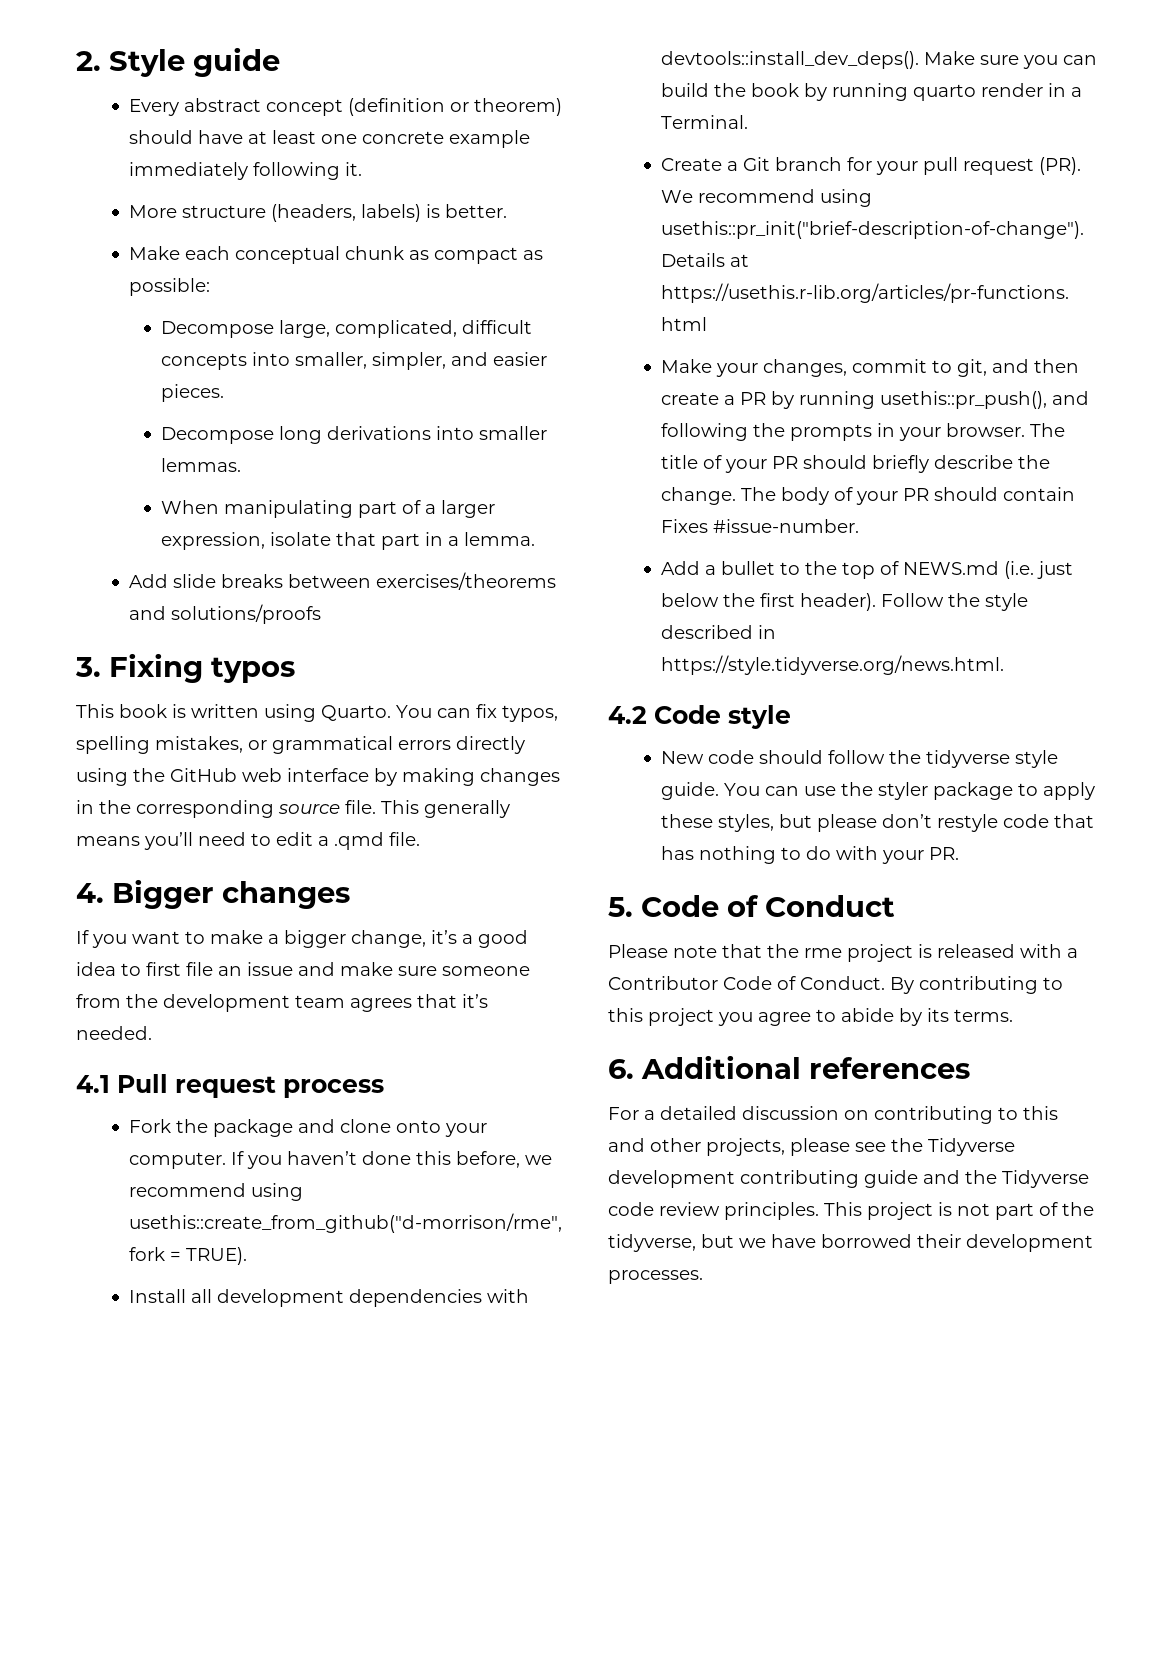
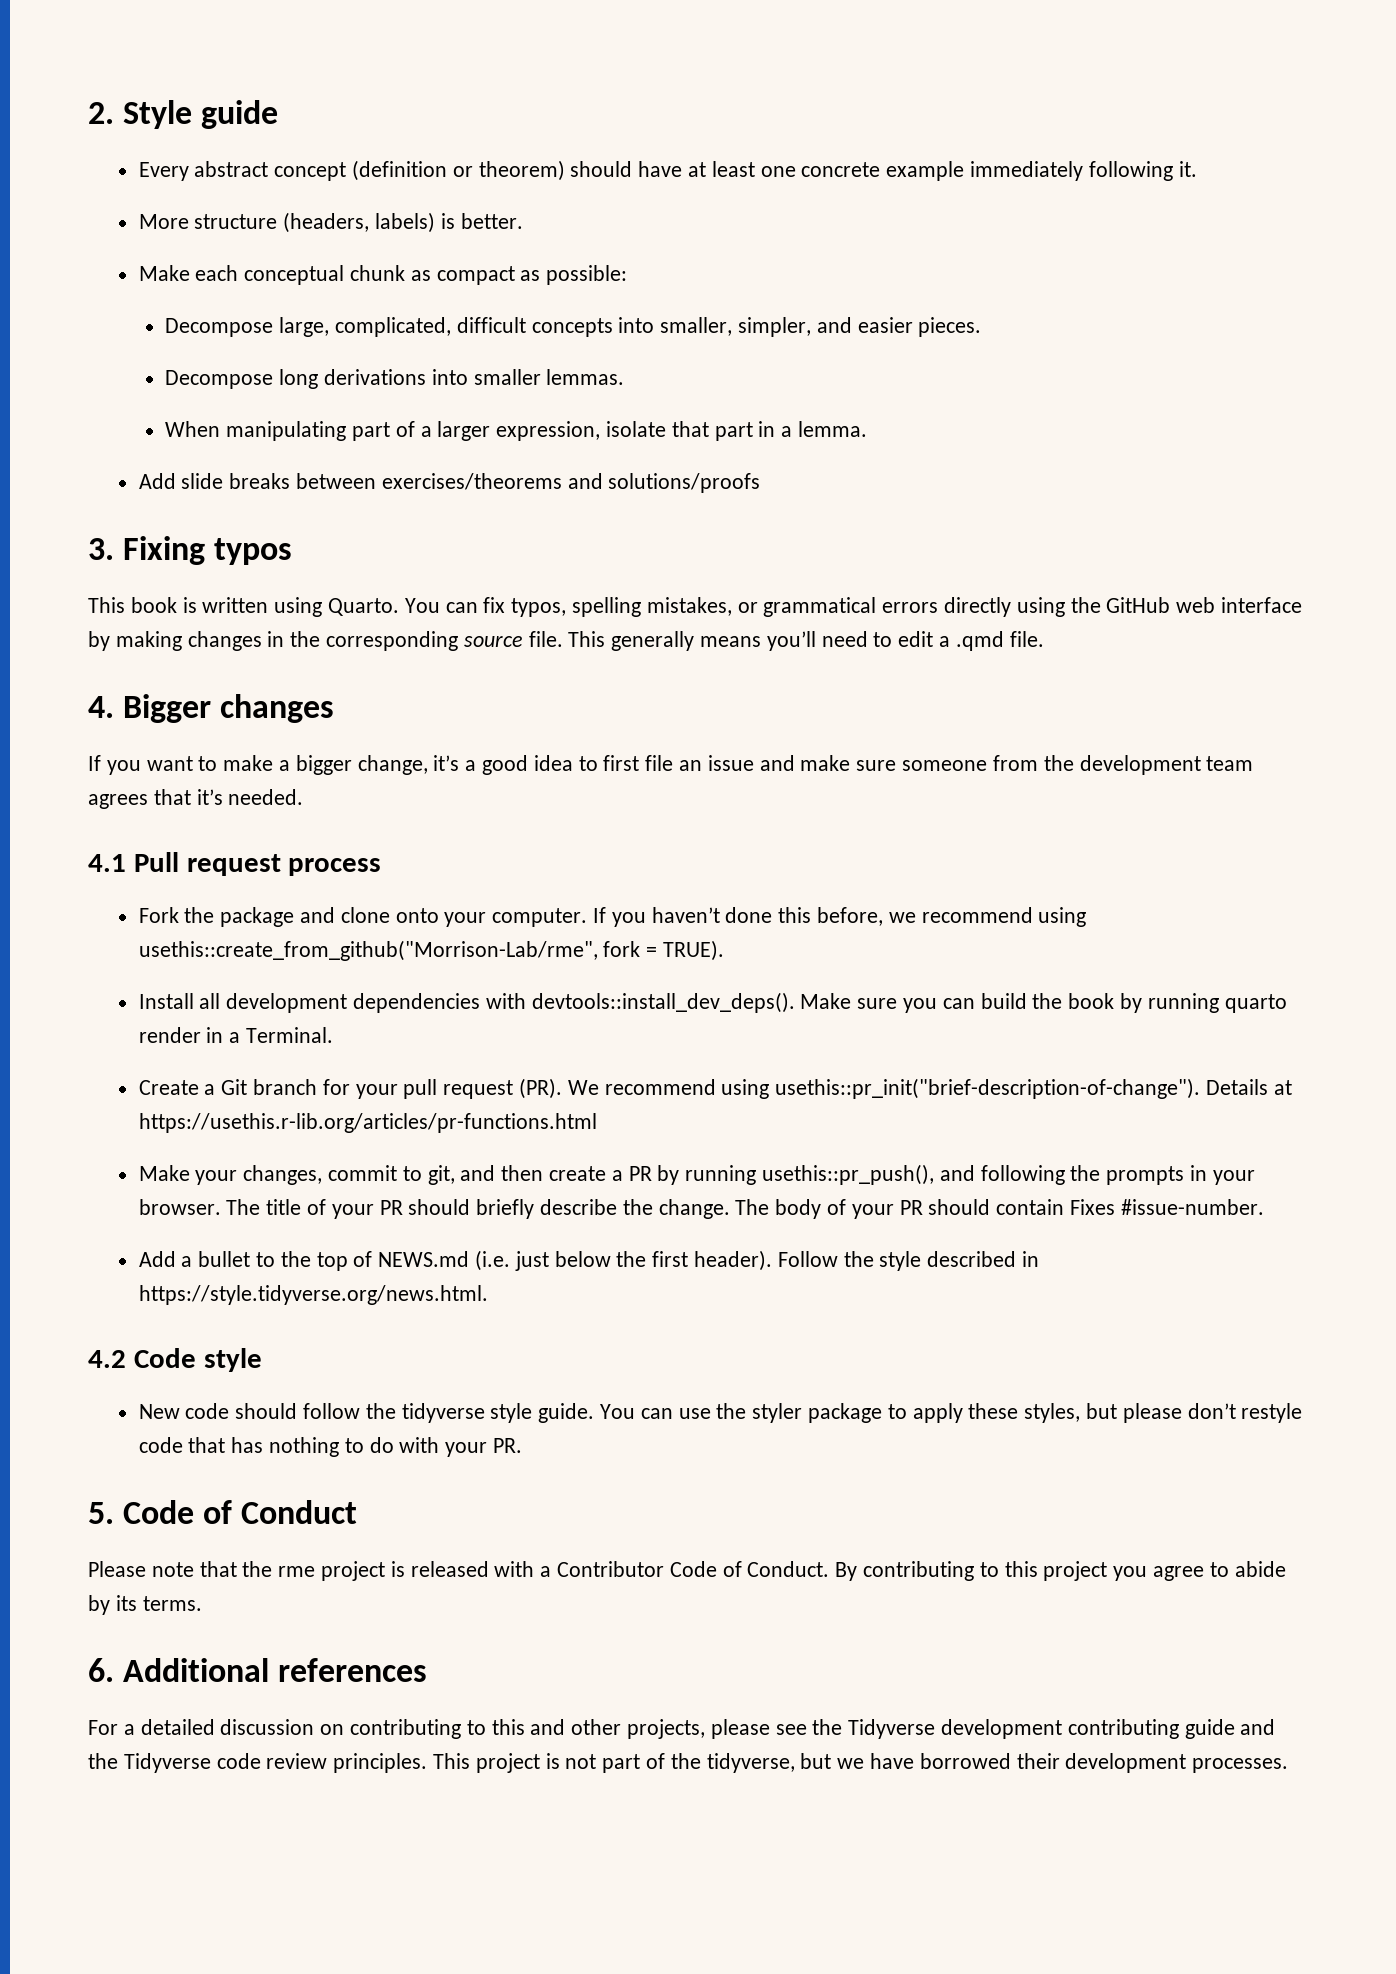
[128,1213,562,1233] usethis::create_from_github("d-morrison/rme", -> [138,940,598,961] usethis::create_from_github("Morrison-Lab/rme",

